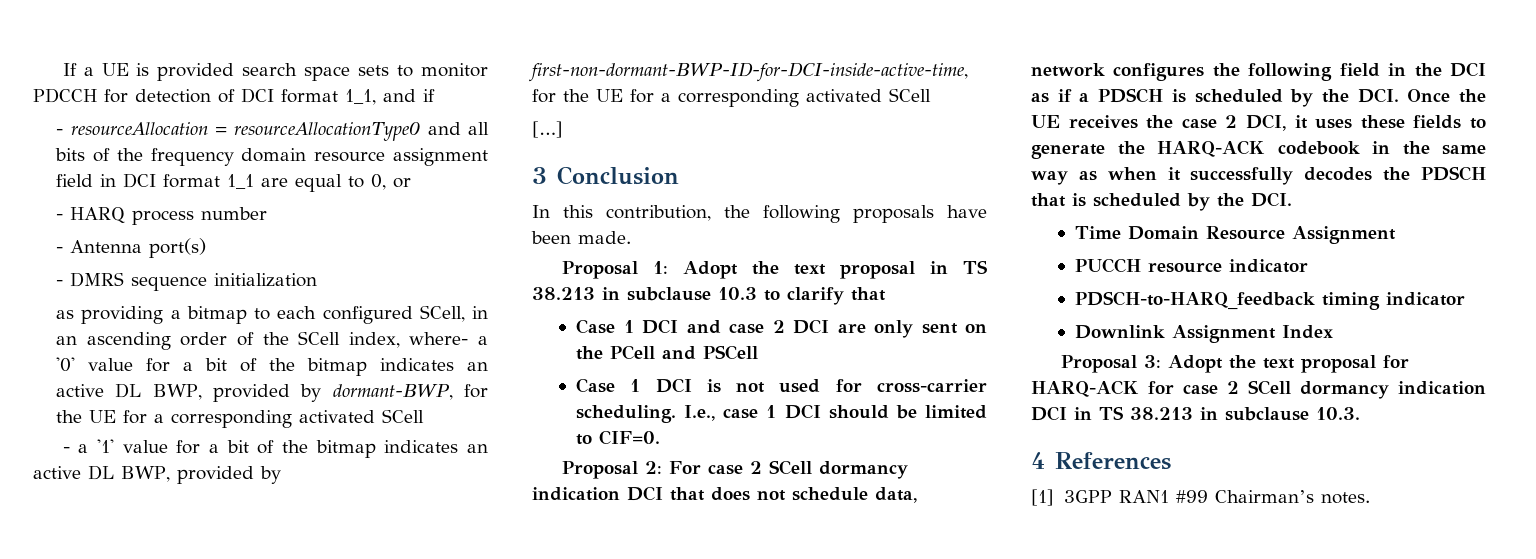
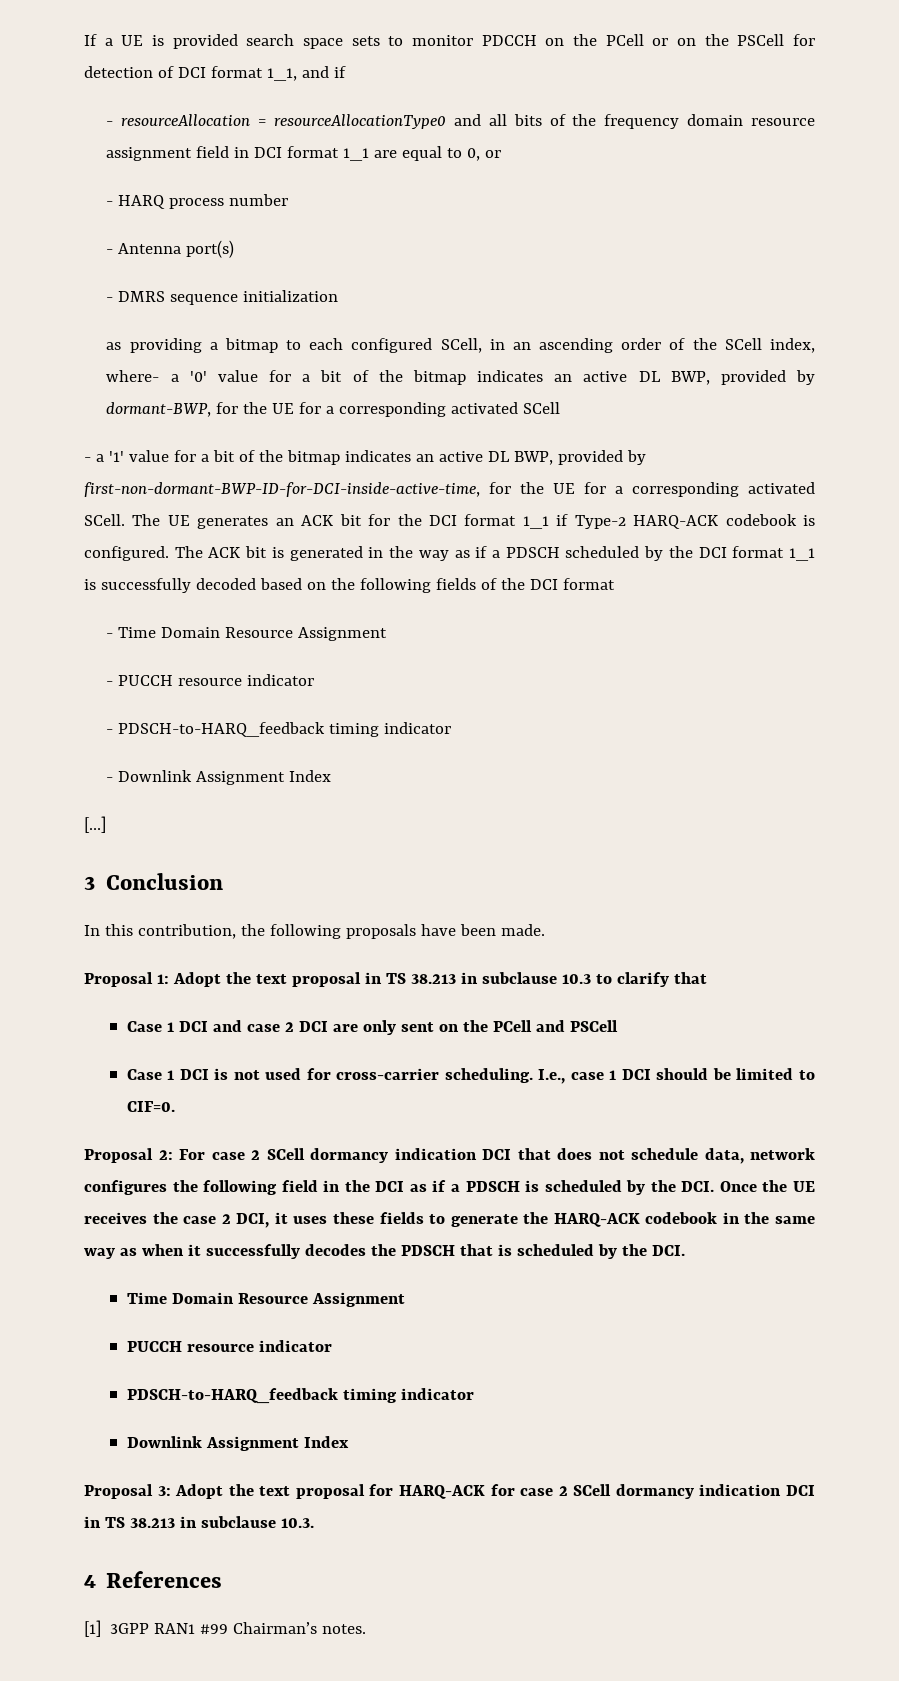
(97, 95) none -> [545,34,785,46] on the PCell or on the PSCell
[889,88,931,102] SCell -> [84,514,815,529] [84,546,815,561] [84,578,615,593] [106,627,388,641] [106,674,315,686] [106,722,452,737] [106,770,332,785] SCell. The UE generates an ACK bit for the DCI format 1_1 if Type-2 HARQ-ACK codebook is configured. The ACK bit is generated in the way as if a PDSCH scheduled by the DCI format 1_1 is successfully decoded based on the following fields of the DCI format // - Time Domain Resource Assignment // - PUCCH resource indicator // - PDSCH-to-HARQ_feedback timing indicator // - Downlink Assignment Index

